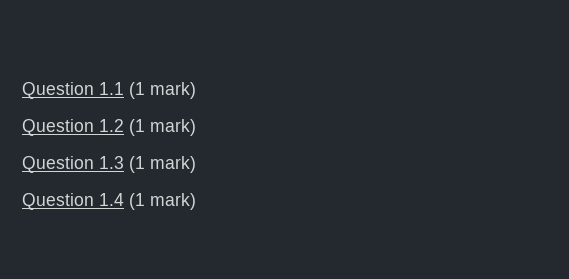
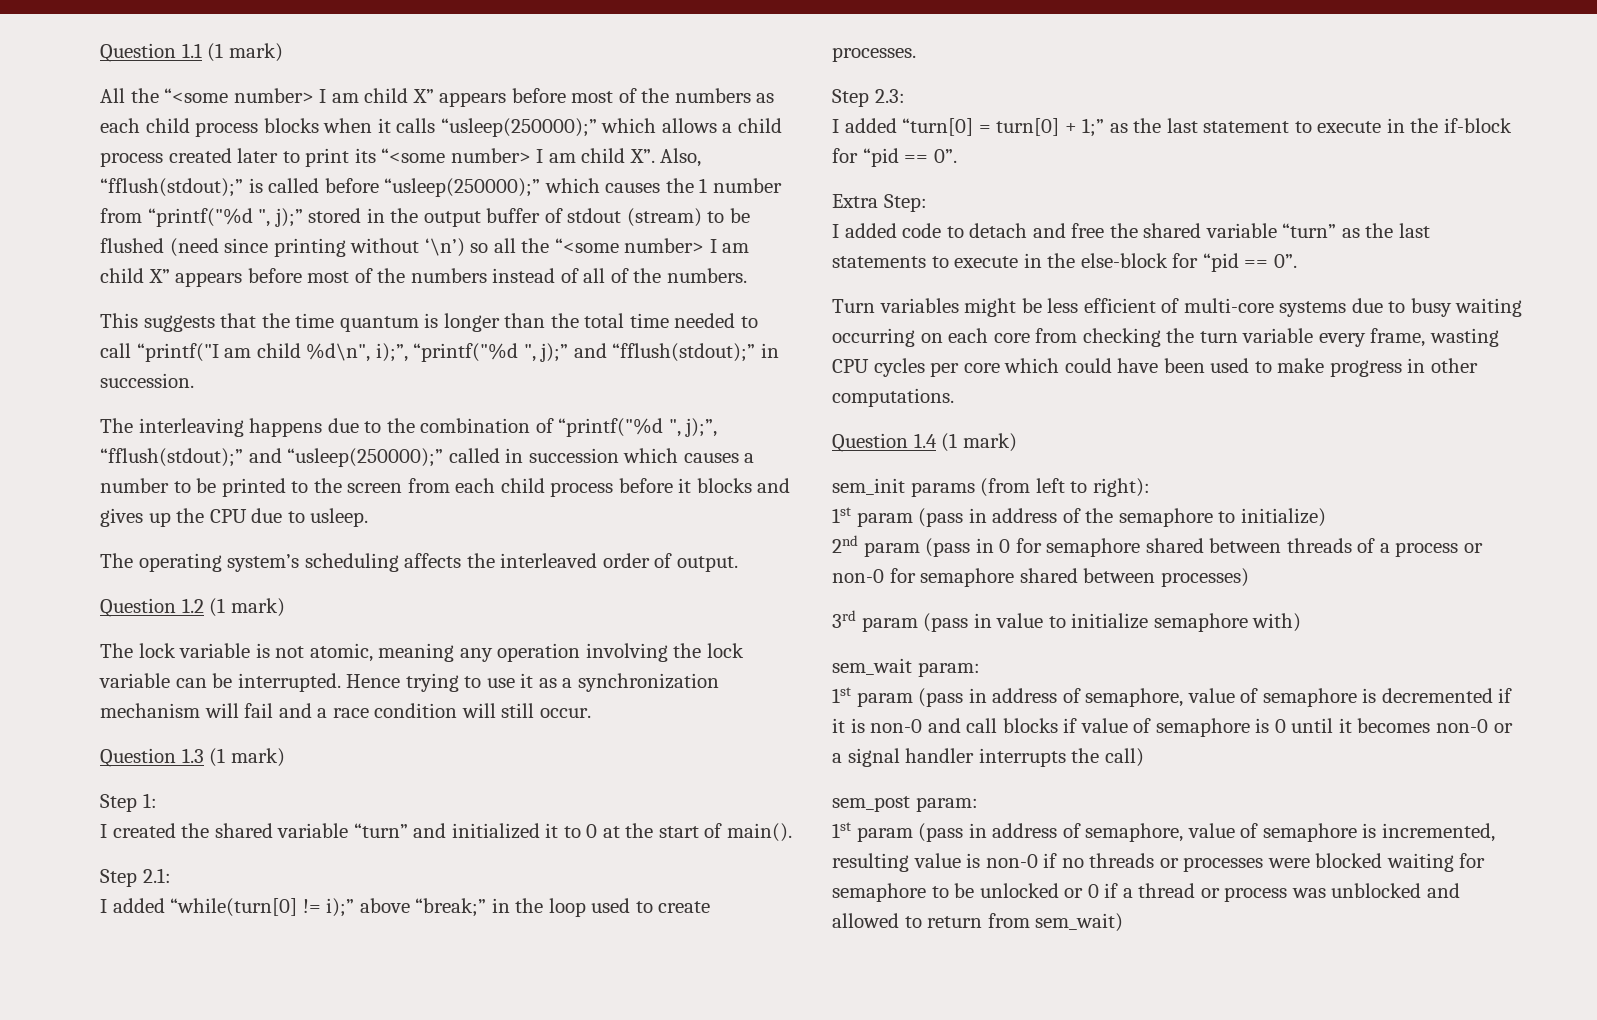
[22,119,196,136] [22,156,196,173] [22,193,196,210] Question 1.2 (1 mark) // Question 1.3 (1 mark) // Question 1.4 (1 mark) -> [100,88,775,107] [100,118,782,137] [100,148,702,167] [100,178,782,197] [100,208,750,227] [100,238,750,257] [100,268,747,287] [100,313,758,332] [100,343,779,362] [100,373,194,388] [100,418,718,437] [100,448,755,467] [100,478,791,497] [100,508,369,527] [100,553,738,572] [100,598,285,617] [100,643,744,662] [99,673,719,692] [100,703,591,718] [100,748,285,767] [100,793,157,812] [100,823,793,842] [100,868,171,887] [100,898,711,917] [832,47,916,62] [832,89,905,107] [832,118,1513,137] [832,148,957,167] [832,194,927,212] [832,223,1430,238] [832,253,1297,272] [832,298,1523,317] [832,328,1499,347] [832,358,1478,377] [832,388,954,407] [832,433,1017,452] [832,478,1150,497] [832,507,1326,527] [832,535,1483,557] [832,568,1249,587] [832,610,1302,632] [832,658,980,677] [832,687,1513,707] [832,718,1513,737] [832,748,1144,767] [832,796,978,812] [832,822,1495,842] [832,853,1486,872] [832,883,1460,902] [832,913,1124,932] All the “<some number> I am child X” appears before most of the numbers as each child process blocks when it calls “usleep(250000);” which allows a child process created later to print its “<some number> I am child X”. Also, “fflush(stdout);” is called before “usleep(250000);” which causes the 1 number from “printf("%d ", j);” stored in the output buffer of stdout (stream) to be flushed (need since printing without ‘\n’) so all the “<some number> I am child X” appears before most of the numbers instead of all of the numbers. // This suggests that the time quantum is longer than the total time needed to call “printf("I am child %d\n", i);”, “printf("%d ", j);” and “fflush(stdout);” in succession. // The interleaving happens due to the combination of “printf("%d ", j);”, “fflush(stdout);” and “usleep(250000);” called in succession which causes a number to be printed to the screen from each child process before it blocks and gives up the CPU due to usleep. // The operating system’s scheduling affects the interleaved order of output. // Question 1.2 (1 mark) // The lock variable is not atomic, meaning any operation involving the lock variable can be interrupted. Hence trying to use it as a synchronization mechanism will fail and a race condition will still occur. // Question 1.3 (1 mark) // Step 1: // I created the shared variable “turn” and initialized it to 0 at the start of main(). // Step 2.1: // I added “while(turn[0] != i);” above “break;” in the loop used to create processes. // Step 2.3: // I added “turn[0] = turn[0] + 1;” as the last statement to execute in the if-block for “pid == 0”. // Extra Step: // I added code to detach and free the shared variable “turn” as the last statements to execute in the else-block for “pid == 0”. // Turn variables might be less efficient of multi-core systems due to busy waiting occurring on each core from checking the turn variable every frame, wasting CPU cycles per core which could have been used to make progress in other computations. // Question 1.4 (1 mark) // sem_init params (from left to right): // 1st param (pass in address of the semaphore to initialize) // 2nd param (pass in 0 for semaphore shared between threads of a process or non-0 for semaphore shared between processes) // 3rd param (pass in value to initialize semaphore with) // sem_wait param: // 1st param (pass in address of semaphore, value of semaphore is decremented if it is non-0 and call blocks if value of semaphore is 0 until it becomes non-0 or a signal handler interrupts the call) // sem_post param: // 1st param (pass in address of semaphore, value of semaphore is incremented, resulting value is non-0 if no threads or processes were blocked waiting for semaphore to be unlocked or 0 if a thread or process was unblocked and allowed to return from sem_wait)

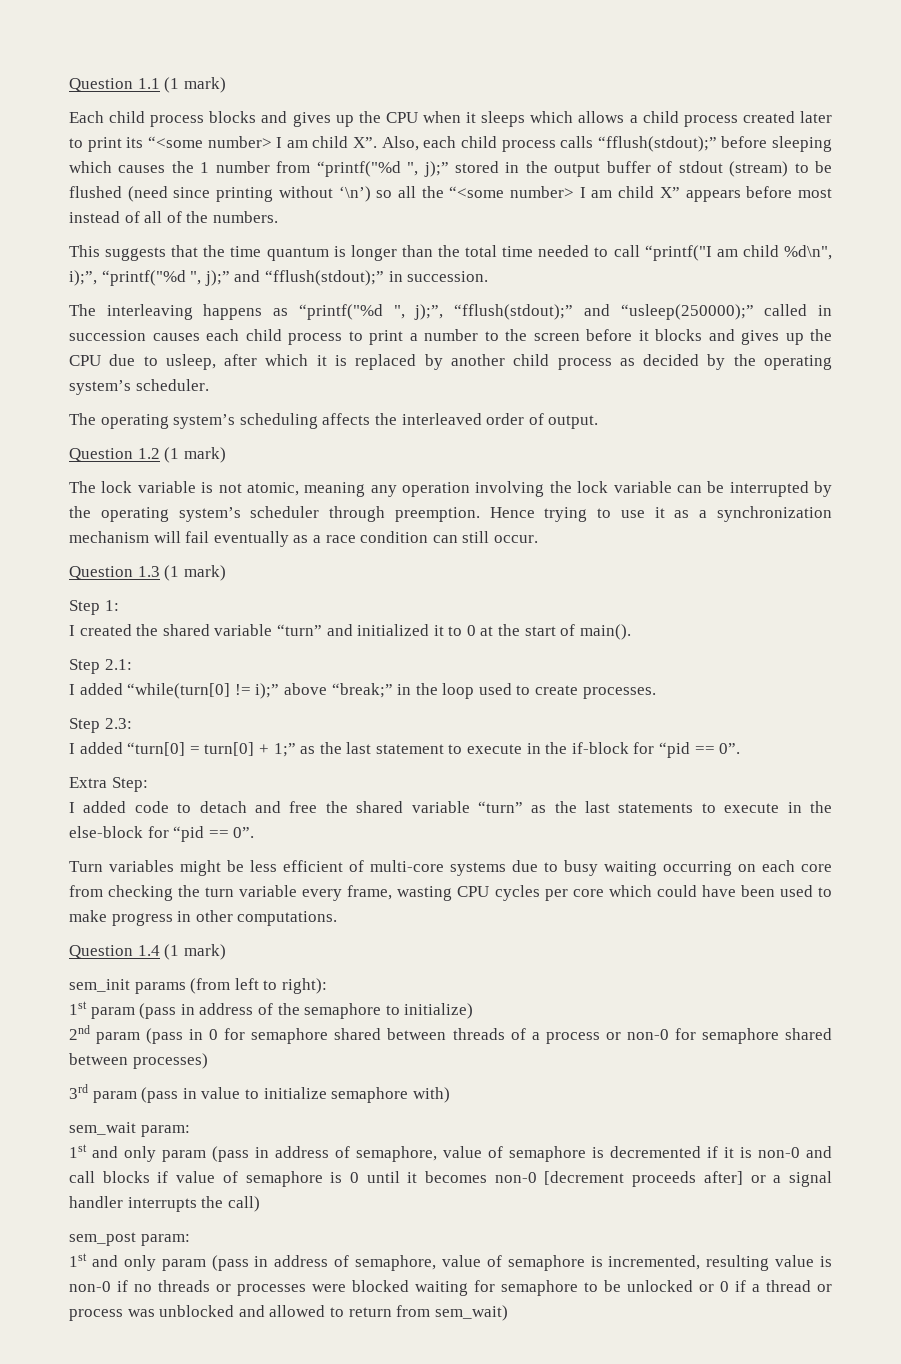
[100,88,775,107] [100,118,597,137] All the “<some number> I am child X” appears before most of the numbers as each child process blocks when it calls “usleep(250000);” -> [69,111,526,127] Each child process blocks and gives up the CPU when it sleeps
[100,178,541,197] “fflush(stdout);” is called before “usleep(250000);” -> [423,136,832,152] each child process calls “fflush(stdout);” before sleeping
[354,268,487,283] of the numbers -> (832, 193) none
[327,418,554,433] due to the combination of -> [273,308,289,316] as
[623,448,755,463] [100,478,614,497] which causes a number to be printed to the screen from each child process -> [152,329,580,345] causes each child process to print a number to the screen
[310,508,369,527] usleep. -> [165,354,832,370] [69,379,209,395] usleep, after which it is replaced by another child process as decided by the operating system’s scheduler.
[237,673,341,692] interrupted. -> [729,481,832,497] [69,506,480,522] interrupted by the operating system’s scheduler through preemption.
[278,703,312,718] and -> [213,531,309,547] eventually as
[461,703,496,718] will -> [432,535,458,543] can
(851, 695) none -> [92,1146,156,1162] and only
(1489, 726) none -> [544,1171,743,1187] [decrement proceeds after]
(851, 830) none -> [91,1255,156,1271] and only

